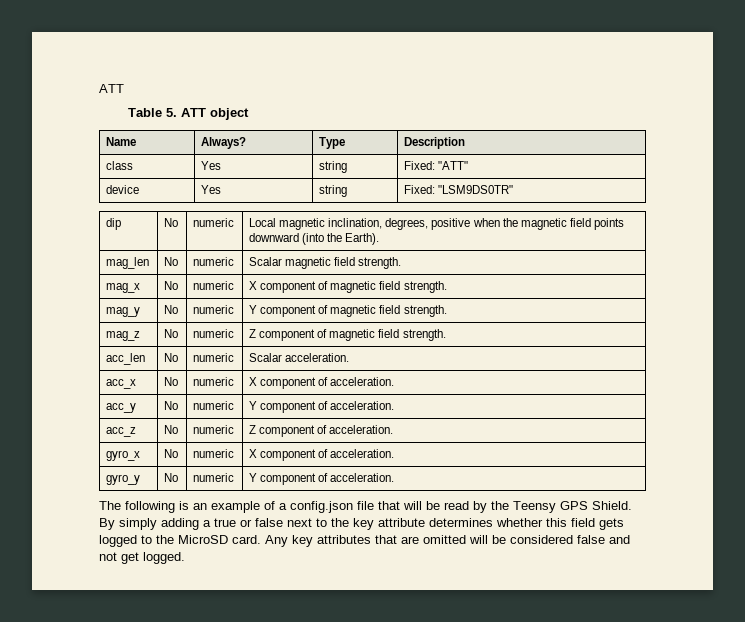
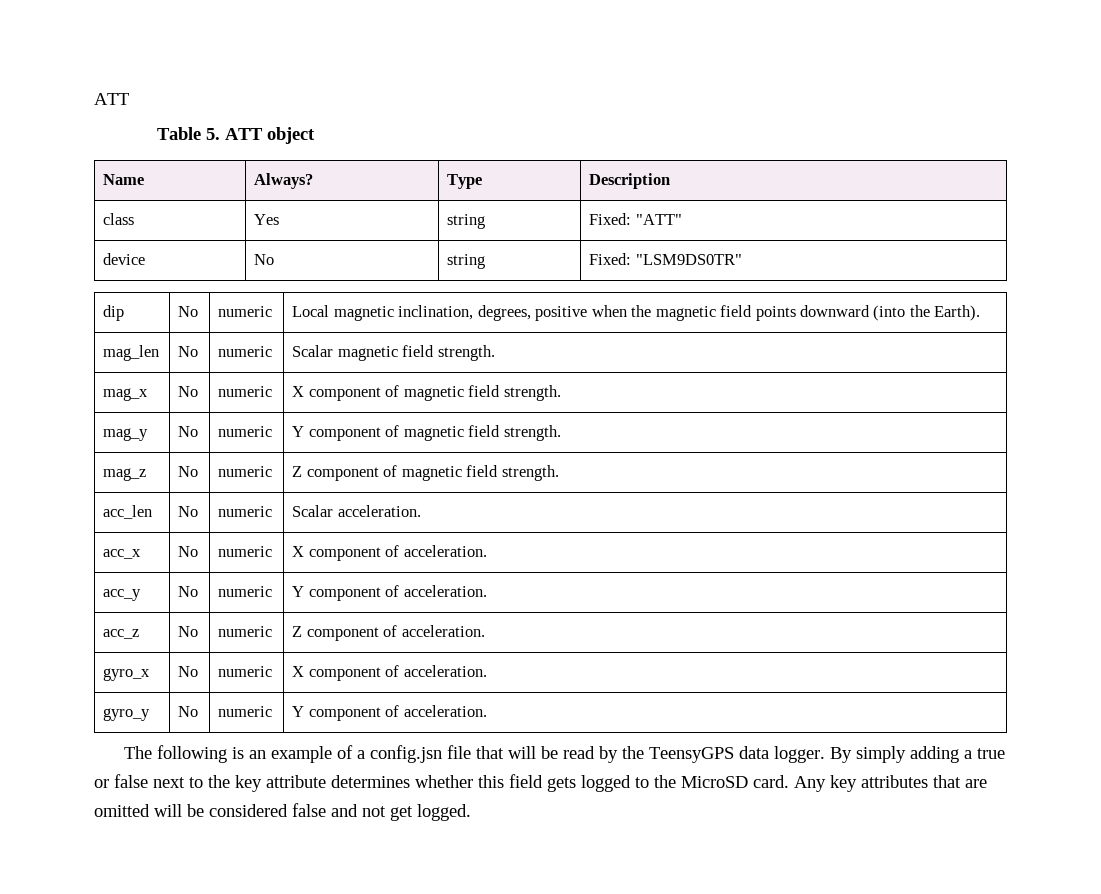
[201,185,222,194] Yes -> [254,254,275,265] No
[290,501,353,513] config.json -> [370,745,443,763] config.jsn
[513,501,632,513] Teensy GPS Shield. -> [649,746,826,763] TeensyGPS data logger.

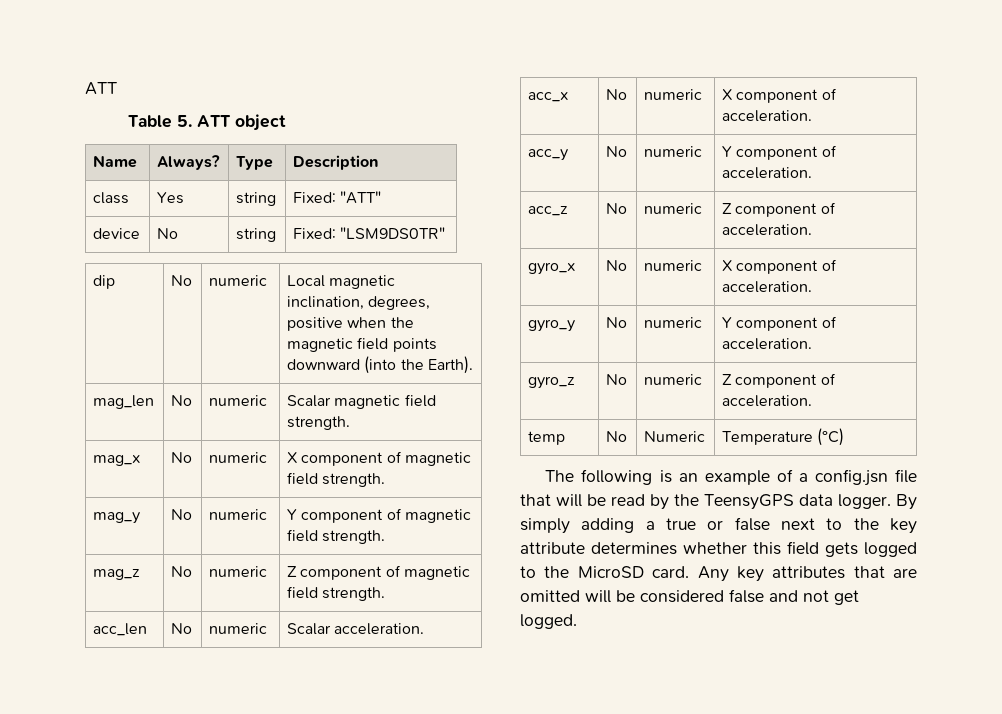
(487, 711) none -> [528,376,576,389] [606,374,628,385] [644,374,703,385] [722,373,836,388] [722,395,813,407] [528,431,566,445] [606,431,628,442] [644,431,706,442] [722,428,845,446] // gyro_z | No | numeric | Z component of acceleration. // temp | No | Numeric | Temperature (°C)

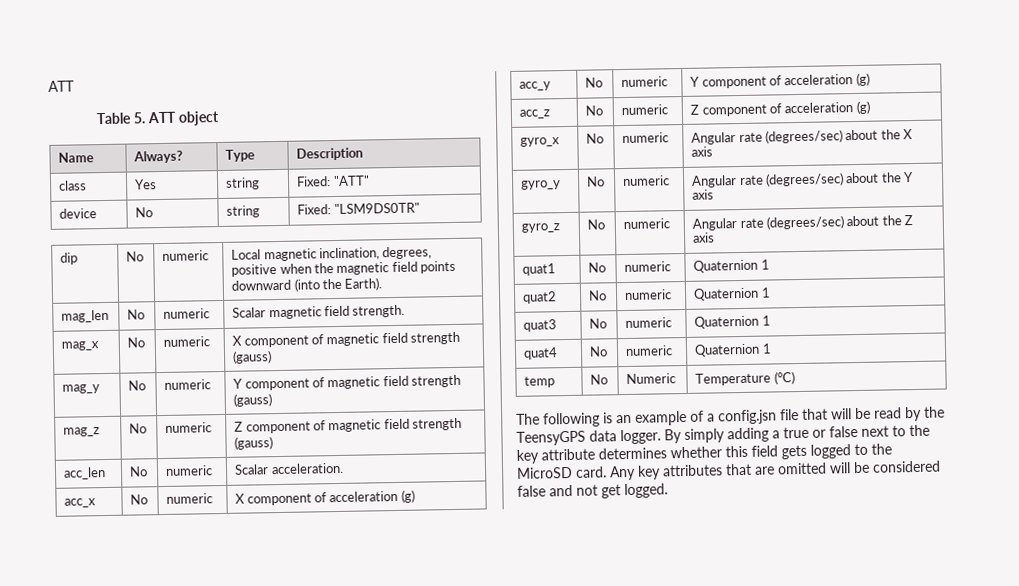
[322,473,386,487] strength. -> [410,331,461,345] [232,350,273,364] strength (gauss)
[322,530,386,544] strength. -> [411,374,462,388] [233,393,273,407] strength (gauss)
[322,587,386,601] strength. -> [412,417,463,431] [234,436,274,450] strength (gauss)
[722,110,813,122] acceleration. -> [329,489,415,503] acceleration (g)
[722,167,813,179] acceleration. -> [784,72,870,86] acceleration (g)
[722,224,813,236] acceleration. -> [784,100,870,114] acceleration (g)
[722,259,837,274] [722,281,813,293] [528,319,576,332] [606,317,628,328] [644,317,703,328] [722,316,837,331] [722,338,813,350] [528,376,576,389] [606,374,628,385] [644,374,703,385] [722,373,836,388] [722,395,813,407] X component of acceleration. // gyro_y | No | numeric | Y component of acceleration. // gyro_z | No | numeric | Z component of acceleration. -> [691,128,914,145] [691,146,714,157] [521,180,562,190] [587,176,606,187] [622,175,671,187] [692,171,915,188] [692,189,715,200] [521,223,561,233] [587,219,606,230] [623,218,671,230] [692,215,914,231] [692,232,716,243] [522,263,557,276] [588,262,607,273] [624,261,672,273] [693,259,770,273] [522,291,558,304] [588,290,608,301] [624,289,673,301] [693,287,771,301] [523,319,558,332] [589,318,608,329] [625,317,673,328] [694,315,771,329] [523,347,559,360] [589,346,609,357] [625,345,674,356] [694,343,772,357] Angular rate (degrees/sec) about the X axis // gyro_y | No | numeric | Angular rate (degrees/sec) about the Y axis // gyro_z | No | numeric | Angular rate (degrees/sec) about the Z axis // quat1 | No | numeric | Quaternion 1 // quat2 | No | numeric | Quaternion 1 // quat3 | No | numeric | Quaternion 1 // quat4 | No | numeric | Quaternion 1

